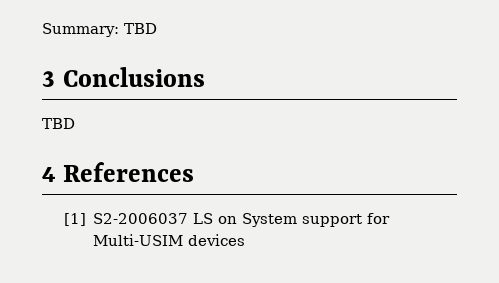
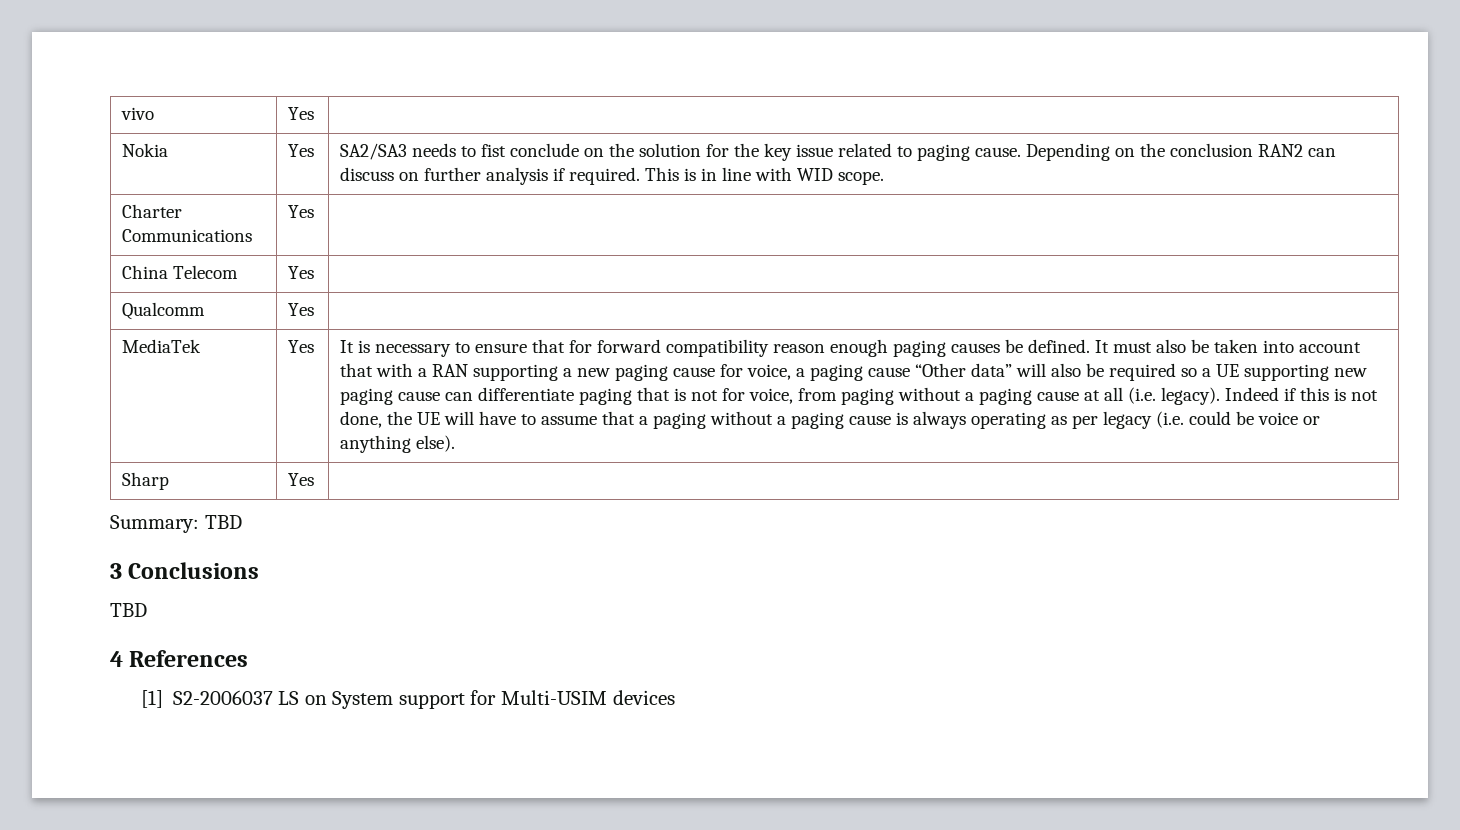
(42, 30) none -> [121,107,155,120] [288,107,315,120] [122,143,169,157] [288,144,315,157] [340,143,1337,161] [340,167,885,185] [122,204,183,218] [122,229,253,242] [288,205,315,218] [122,265,239,279] [288,266,315,279] [122,302,206,320] [288,303,315,316] [122,339,202,353] [288,340,315,353] [340,339,1362,357] [340,363,1368,381] [340,387,1379,405] [340,411,1321,429] [340,435,456,453] [122,472,170,490] [288,473,315,486] vivo | Yes | // Nokia | Yes | SA2/SA3 needs to fist conclude on the solution for the key issue related to paging cause. Depending on the conclusion RAN2 can discuss on further analysis if required. This is in line with WID scope. // Charter Communications | Yes | // China Telecom | Yes | // Qualcomm | Yes | // MediaTek | Yes | It is necessary to ensure that for forward compatibility reason enough paging causes be defined. It must also be taken into account that with a RAN supporting a new paging cause for voice, a paging cause “Other data” will also be required so a UE supporting new paging cause can differentiate paging that is not for voice, from paging without a paging cause at all (i.e. legacy). Indeed if this is not done, the UE will have to assume that a paging without a paging cause is always operating as per legacy (i.e. could be voice or anything else). // Sharp | Yes | //

